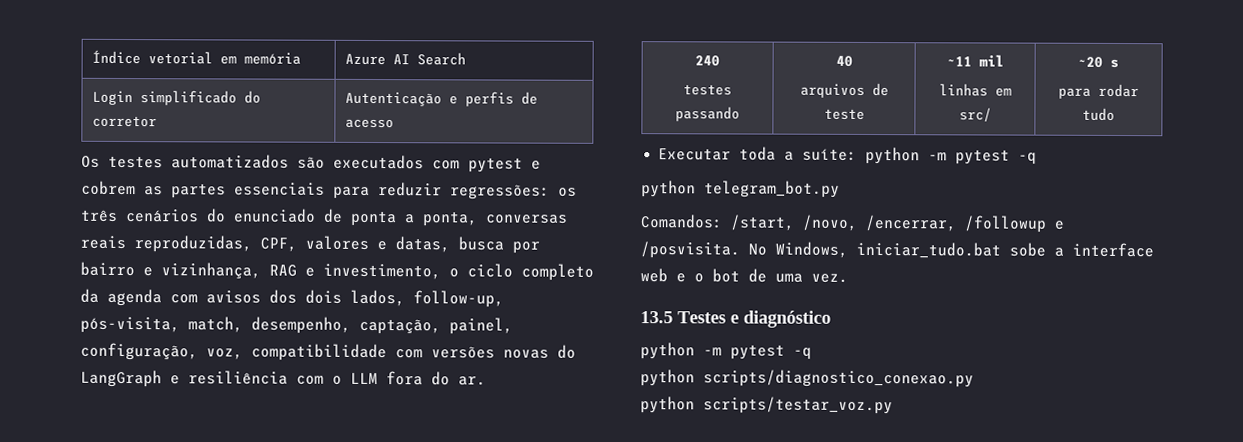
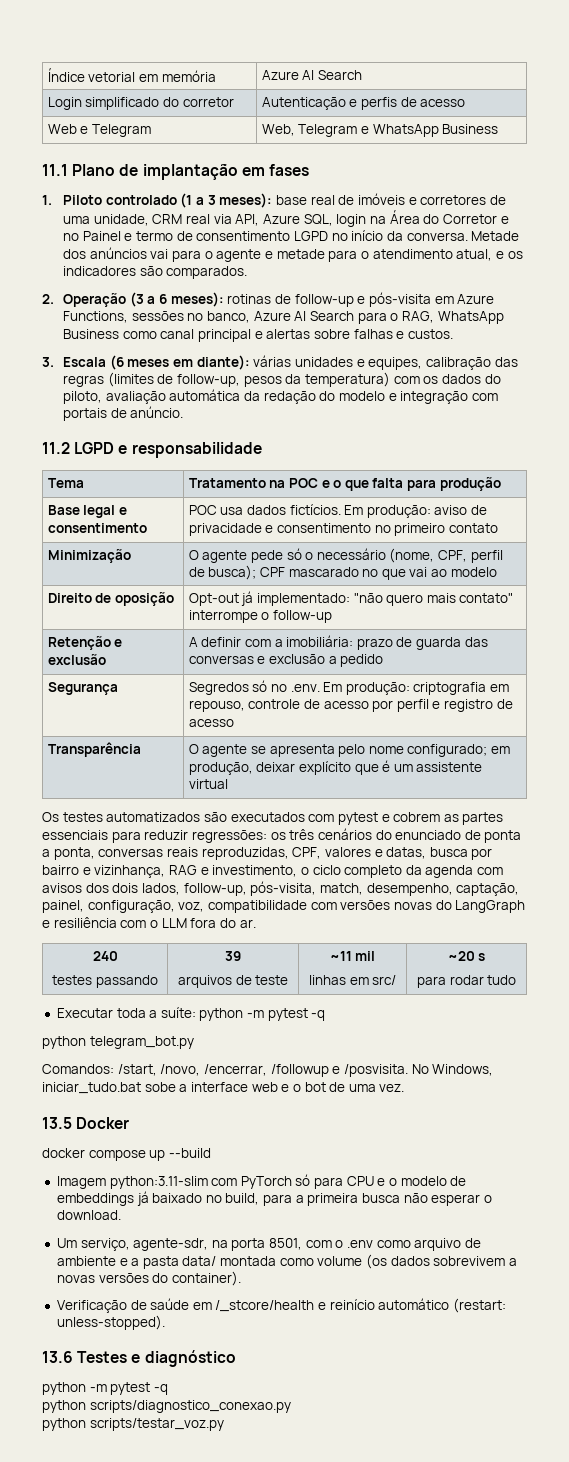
(394, 123) none -> [47,124,151,137] [261,124,499,137] [42,164,309,180] [42,193,506,208] [63,210,509,227] [63,230,520,241] [63,247,523,262] [63,266,248,279] [42,292,495,307] [63,311,504,324] [63,329,453,342] [42,355,518,370] [63,372,501,387] [63,389,498,404] [63,406,184,421] [42,442,262,458] [47,478,84,488] [188,477,501,491] [47,505,127,518] [47,523,147,533] [188,504,488,518] [188,523,498,536] [47,549,131,563] [188,548,503,563] [188,565,497,580] [47,592,174,606] [188,591,514,606] [188,610,332,623] [47,636,123,650] [47,654,106,665] [188,635,488,650] [188,654,384,667] [47,682,118,695] [188,680,510,695] [188,699,513,712] [188,719,234,727] [47,742,141,757] [188,744,511,757] [188,760,483,775] [188,779,228,789] // Web e Telegram | Web, Telegram e WhatsApp Business // 11.1 Plano de implantação em fases // 1. Piloto controlado (1 a 3 meses): base real de imóveis e corretores de uma unidade, CRM real via API, Azure SQL, login na Área do Corretor e no Painel e termo de consentimento LGPD no início da conversa. Metade dos anúncios vai para o agente e metade para o atendimento atual, e os indicadores são comparados. // 2. Operação (3 a 6 meses): rotinas de follow-up e pós-visita em Azure Functions, sessões no banco, Azure AI Search para o RAG, WhatsApp Business como canal principal e alertas sobre falhas e custos. // 3. Escala (6 meses em diante): várias unidades e equipes, calibração das regras (limites de follow-up, pesos da temperatura) com os dados do piloto, avaliação automática da redação do modelo e integração com portais de anúncio. // 11.2 LGPD e responsabilidade // Tema | Tratamento na POC e o que falta para produção // Base legal e consentimento | POC usa dados fictícios. Em produção: aviso de privacidade e consentimento no primeiro contato // Minimização | O agente pede só o necessário (nome, CPF, perfil de busca); CPF mascarado no que vai ao modelo // Direito de oposição | Opt-out já implementado: "não quero mais contato" interrompe o follow-up // Retenção e exclusão | A definir com a imobiliária: prazo de guarda das conversas e exclusão a pedido // Segurança | Segredos só no .env. Em produção: criptografia em repouso, controle de acesso por perfil e registro de acesso // Transparência | O agente se apresenta pelo nome configurado; em produção, deixar explícito que é um assistente virtual
[835,55,853,67] 40 -> [225,951,241,961] 39
(673, 317) none -> [76,1117,130,1129] [42,1148,211,1161] [56,1174,467,1189] [56,1191,492,1206] [56,1210,121,1220] [56,1238,481,1251] [56,1254,517,1269] [56,1271,241,1286] [56,1298,507,1313] [56,1315,165,1330] [42,1351,73,1363] Docker // docker compose up --build // Imagem python:3.11-slim com PyTorch só para CPU e o modelo de embeddings já baixado no build, para a primeira busca não esperar o download. // Um serviço, agente-sdr, na porta 8501, com o .env como arquivo de ambiente e a pasta data/ montada como volume (os dados sobrevivem a novas versões do container). // Verificação de saúde em /_stcore/health e reinício automático (restart: unless-stopped). // 13.6

